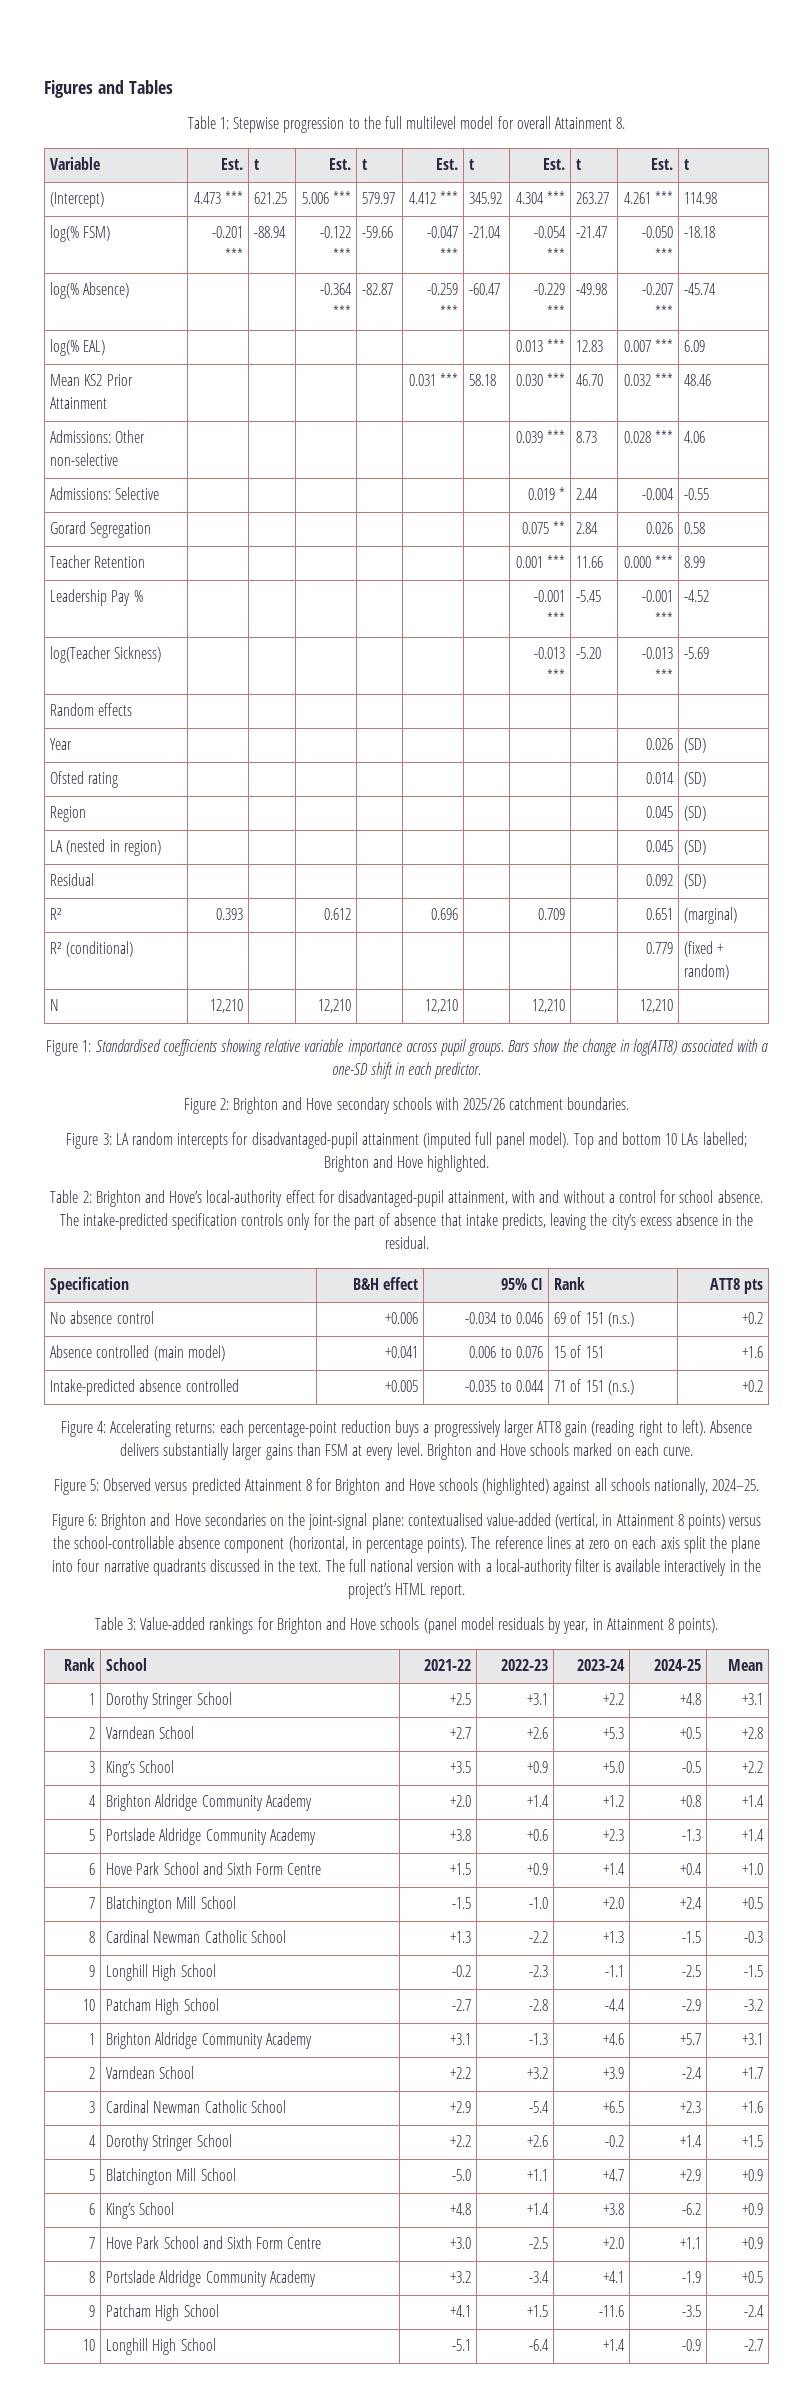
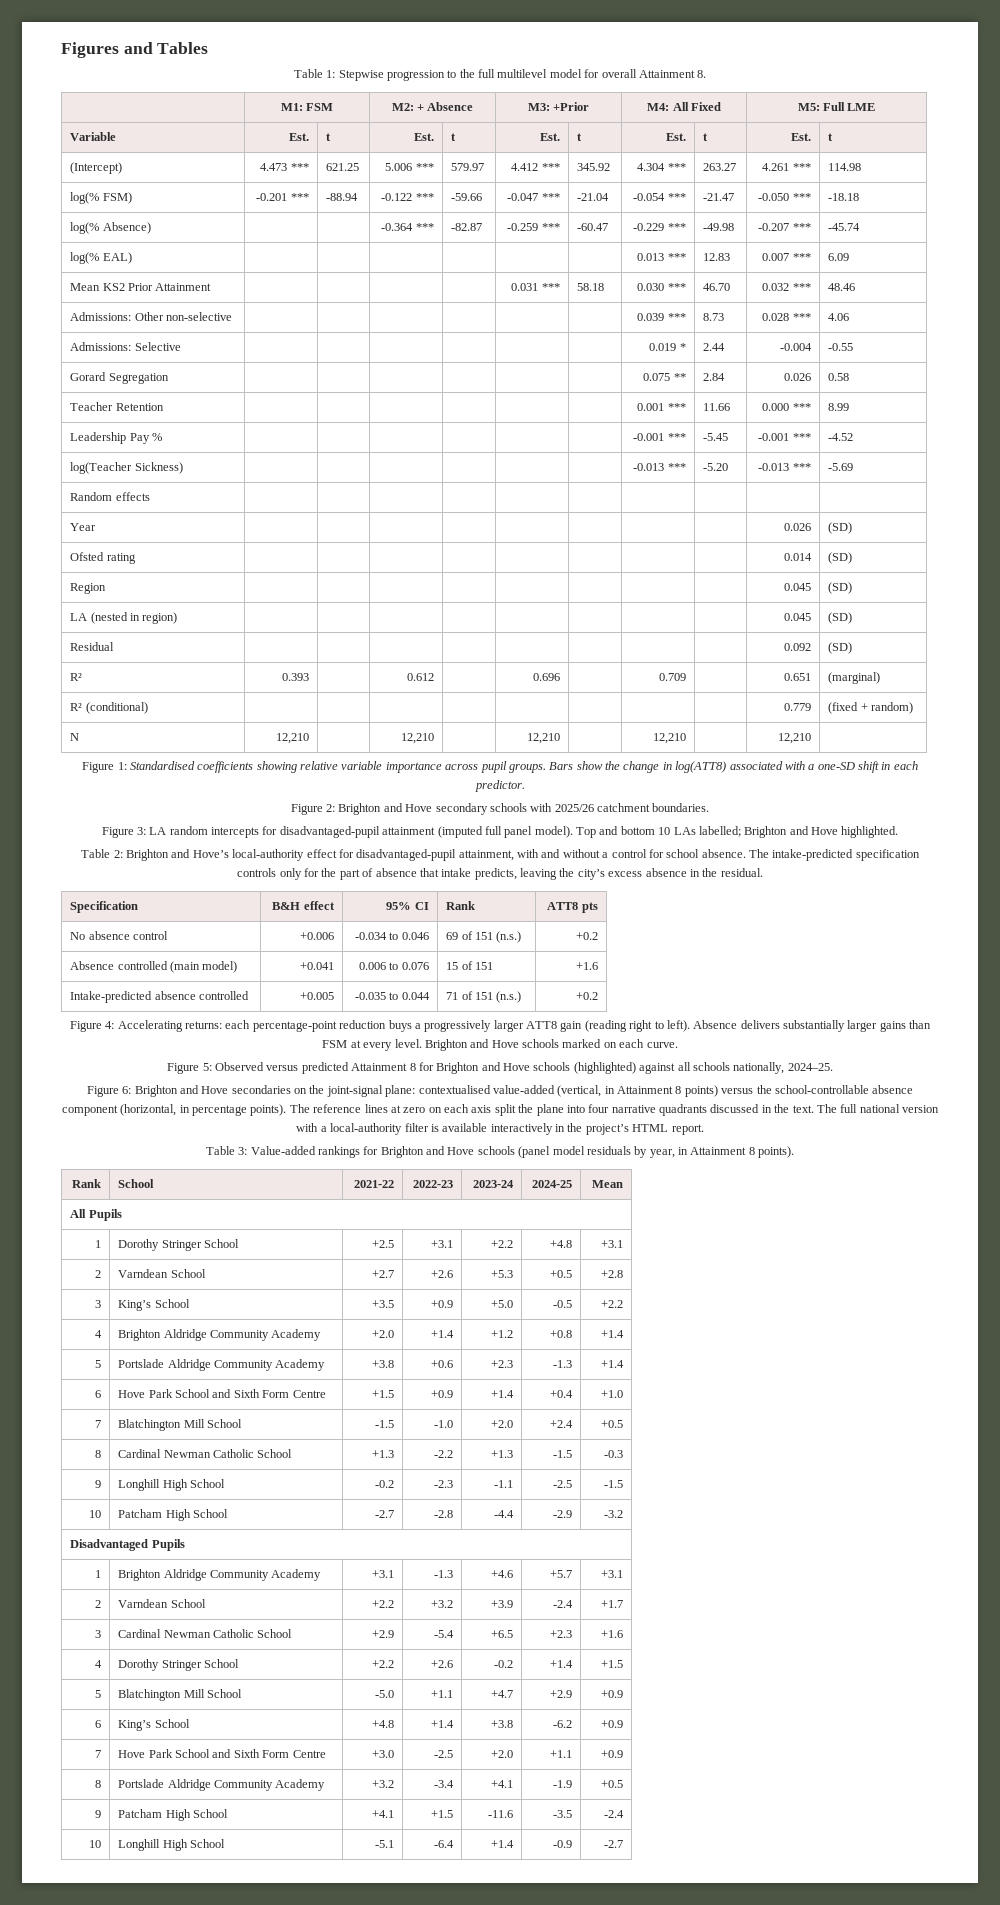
(626, 123) none -> [280,103,334,111] [391,102,474,111] [527,102,590,111] [647,102,721,111] [797,102,876,111] // | M1: FSM | M2: + Absence | M3: +Prior | M4: All Fixed | M5: Full LME
(763, 1665) none -> [70,1209,122,1221] // All Pupils
(763, 2005) none -> [70,1539,185,1551] // Disadvantaged Pupils

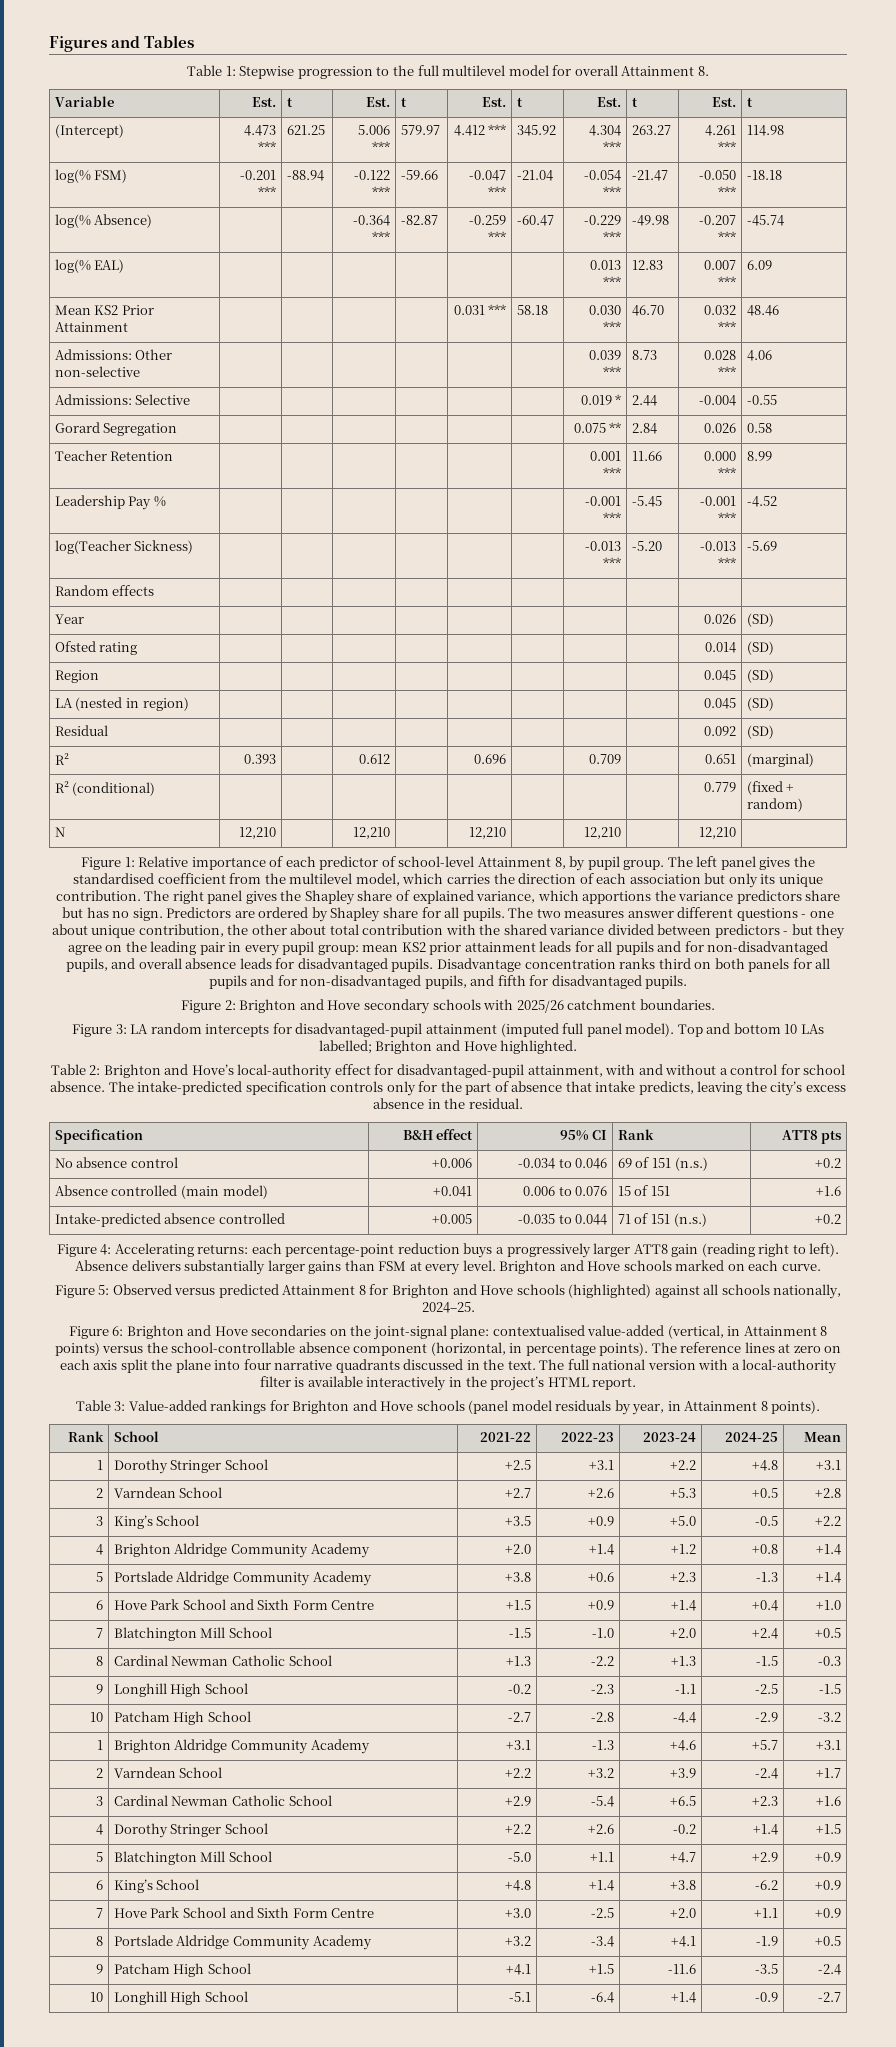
[280,103,334,111] [391,102,474,111] [527,102,590,111] [647,102,721,111] [797,102,876,111] // | M1: FSM | M2: + Absence | M3: +Prior | M4: All Fixed | M5: Full LME -> (709, 71) none
[129,761,918,773] [474,780,525,792] Standardised coefficients showing relative variable importance across pupil groups. Bars show the change in log(ATT8) associated with a one-SD shift in each predictor. -> [138,856,815,871] [73,873,823,888] [55,890,841,905] [62,907,834,922] [51,924,846,939] [67,941,829,956] [65,958,831,972] [208,975,688,989] Relative importance of each predictor of school-level Attainment 8, by pupil group. The left panel gives the standardised coefficient from the multilevel model, which carries the direction of each association but only its unique contribution. The right panel gives the Shapley share of explained variance, which apportions the variance predictors share but has no sign. Predictors are ordered by Shapley share for all pupils. The two measures answer different questions - one about unique contribution, the other about total contribution with the shared variance divided between predictors - but they agree on the leading pair in every pupil group: mean KS2 prior attainment leads for all pupils and for non-disadvantaged pupils, and overall absence leads for disadvantaged pupils. Disadvantage concentration ranks third on both panels for all pupils and for non-disadvantaged pupils, and fifth for disadvantaged pupils.
[70,1209,122,1221] // All Pupils -> (842, 1437) none
[70,1539,185,1551] // Disadvantaged Pupils -> (842, 1717) none

